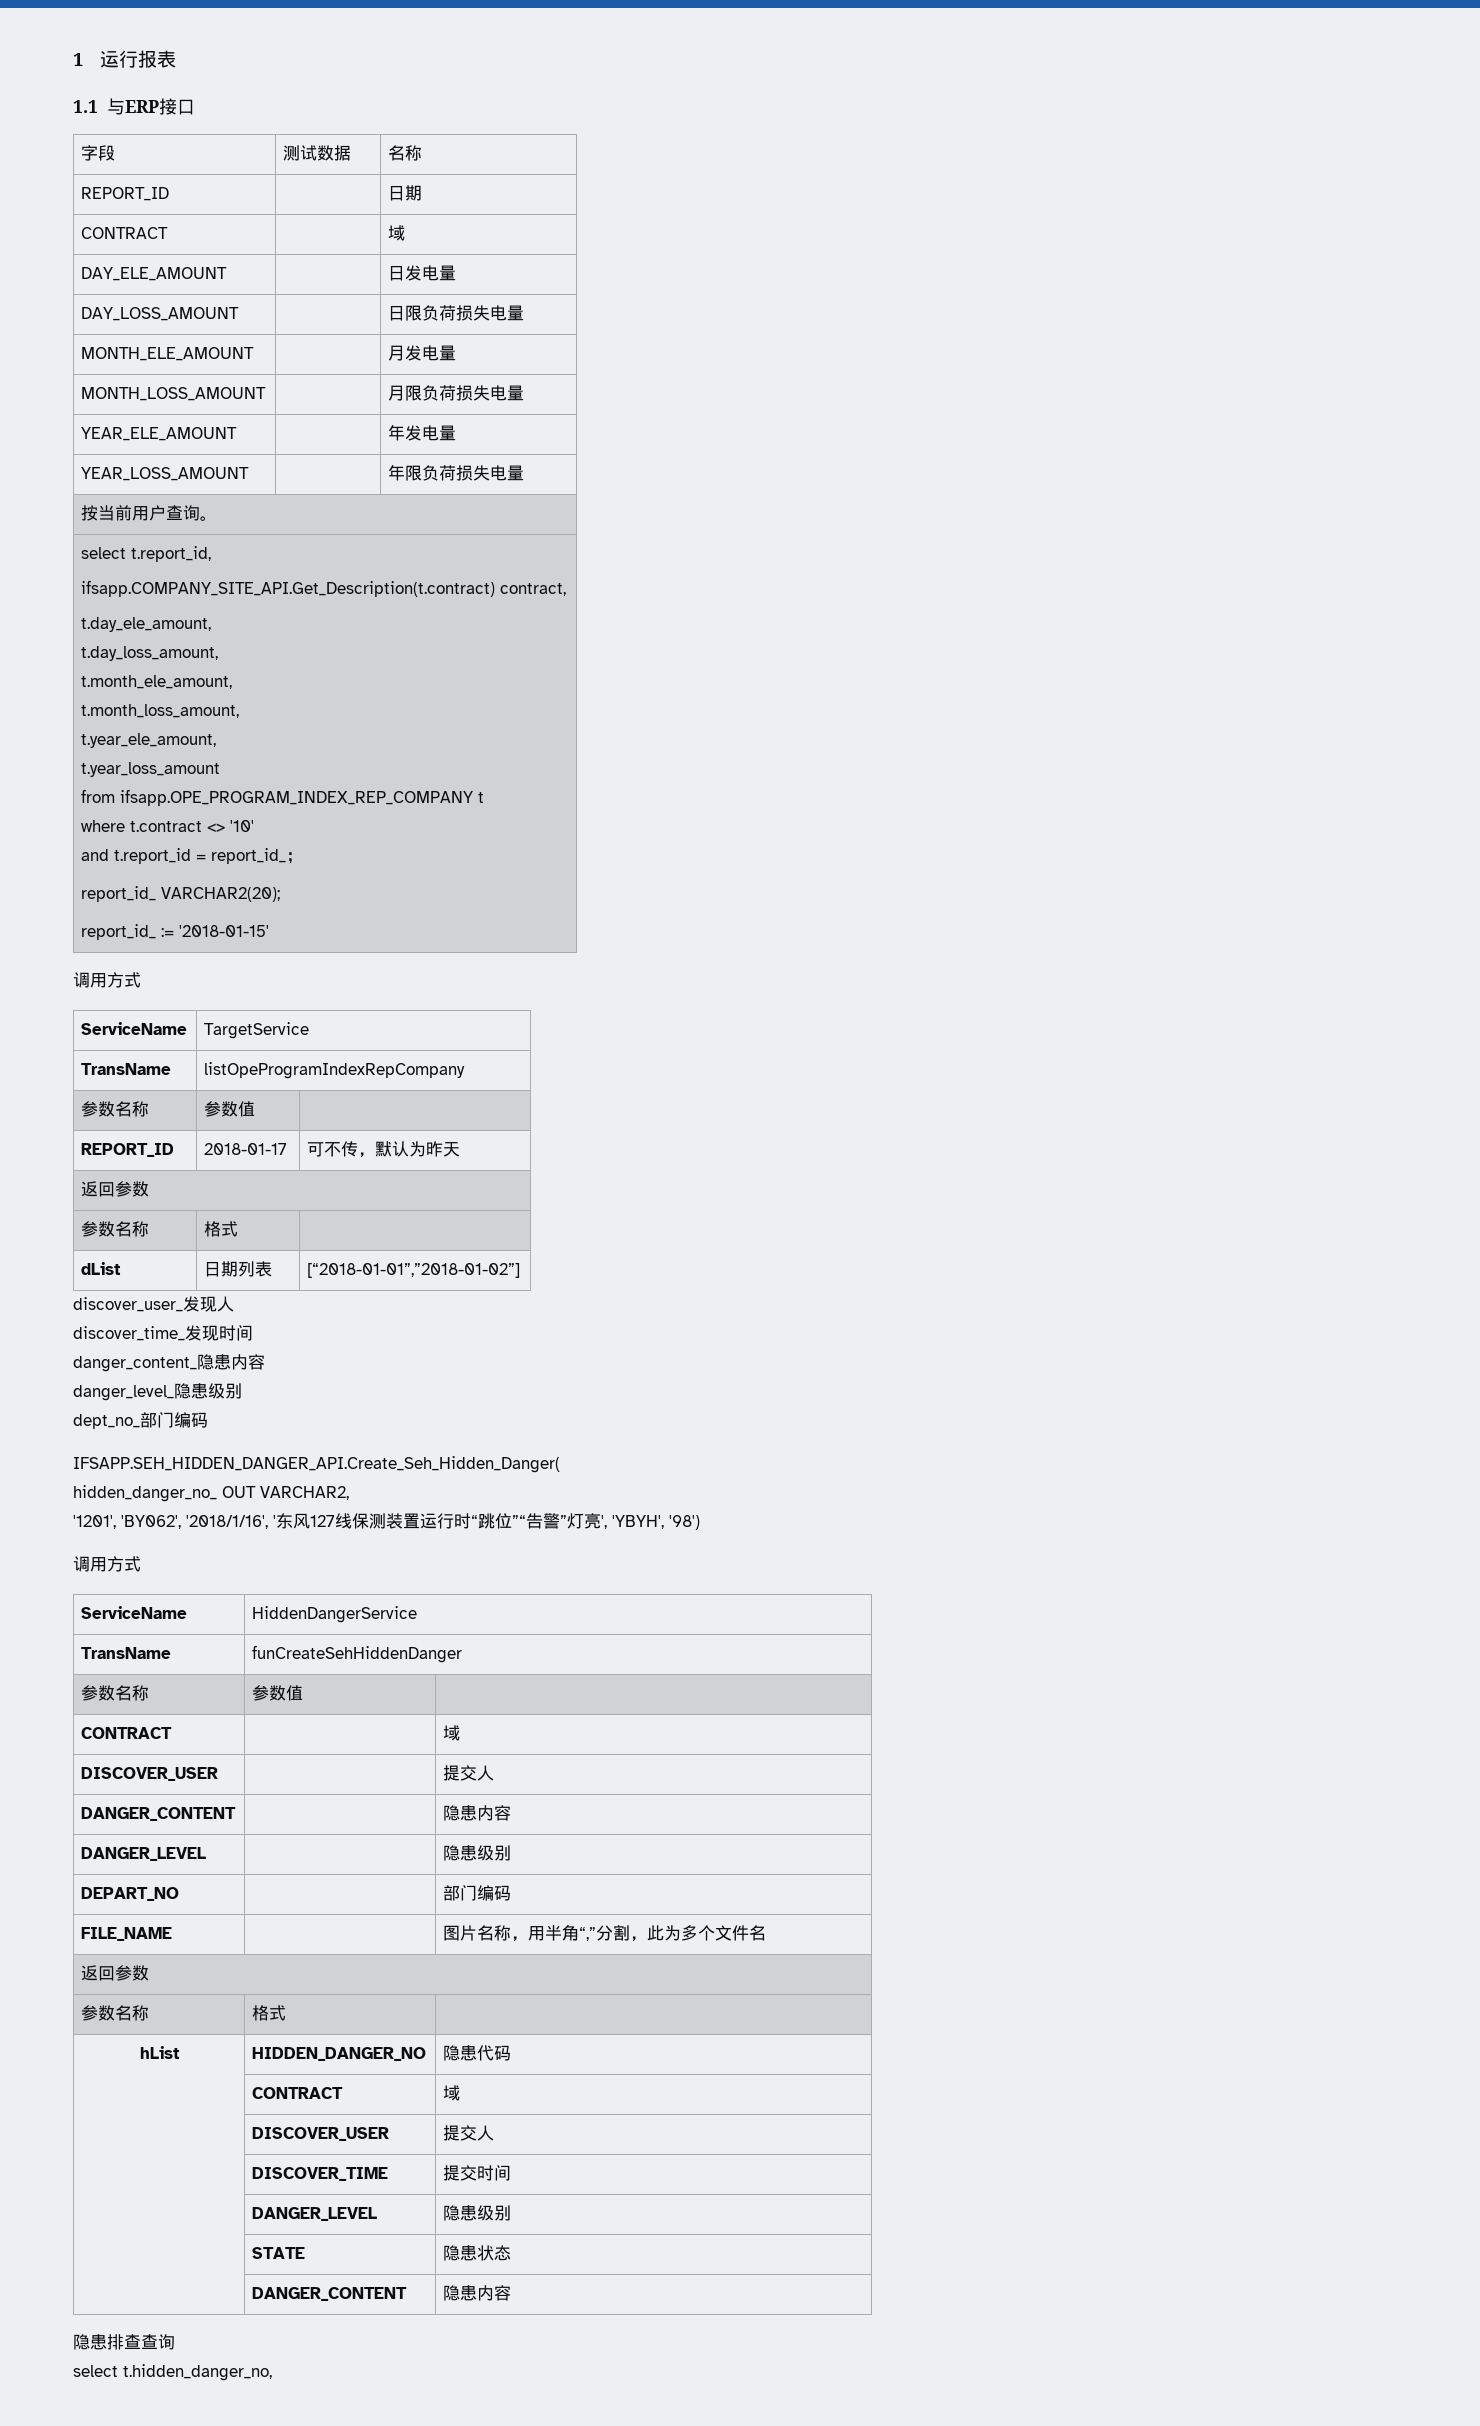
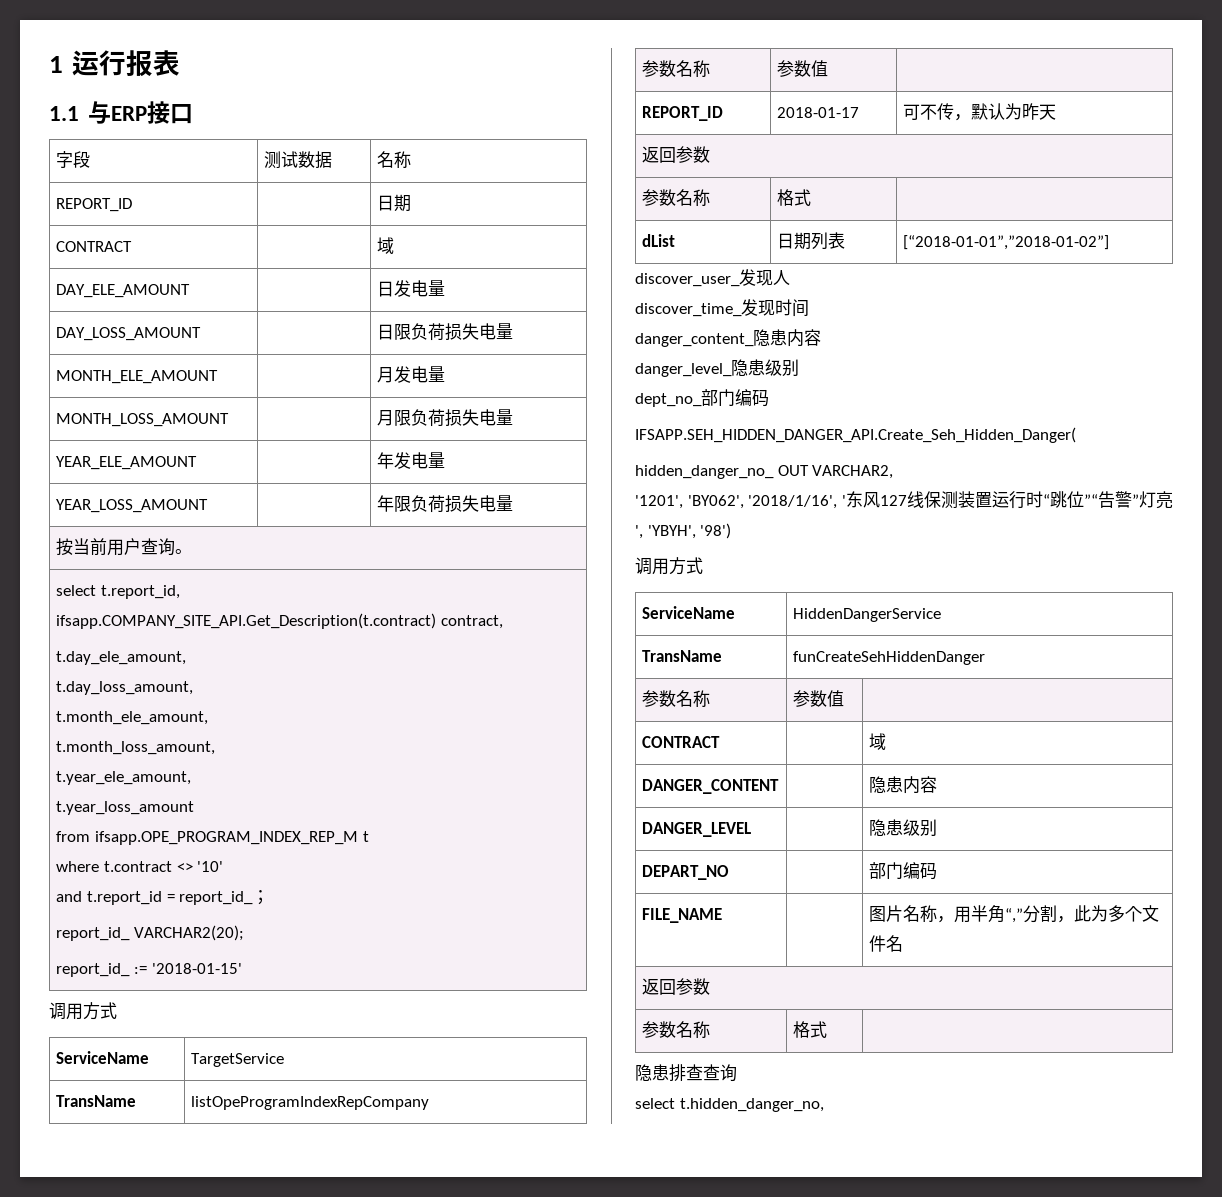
[120,789,474,806] ifsapp.OPE_PROGRAM_INDEX_REP_COMPANY -> [94,831,358,845] ifsapp.OPE_PROGRAM_INDEX_REP_M
[81,1767,219,1781] [443,1765,495,1781] // DISCOVER_USER | | 提交人 -> (887, 741) none
[139,2046,180,2059] [252,2047,427,2061] [443,2045,512,2061] [252,2087,344,2099] [443,2085,461,2101] [252,2127,390,2141] [443,2125,495,2141] [252,2167,389,2181] [443,2165,512,2181] [252,2207,378,2221] [443,2205,512,2221] [252,2247,306,2259] [443,2245,512,2261] [252,2287,408,2301] [443,2285,512,2301] // hList | HIDDEN_DANGER_NO | 隐患代码 // | CONTRACT | 域 // | DISCOVER_USER | 提交人 // | DISCOVER_TIME | 提交时间 // | DANGER_LEVEL | 隐患级别 // | STATE | 隐患状态 // | DANGER_CONTENT | 隐患内容 -> (828, 1029) none

